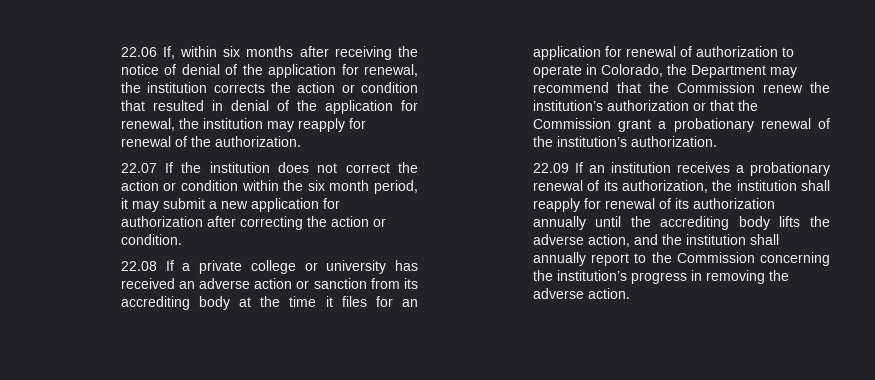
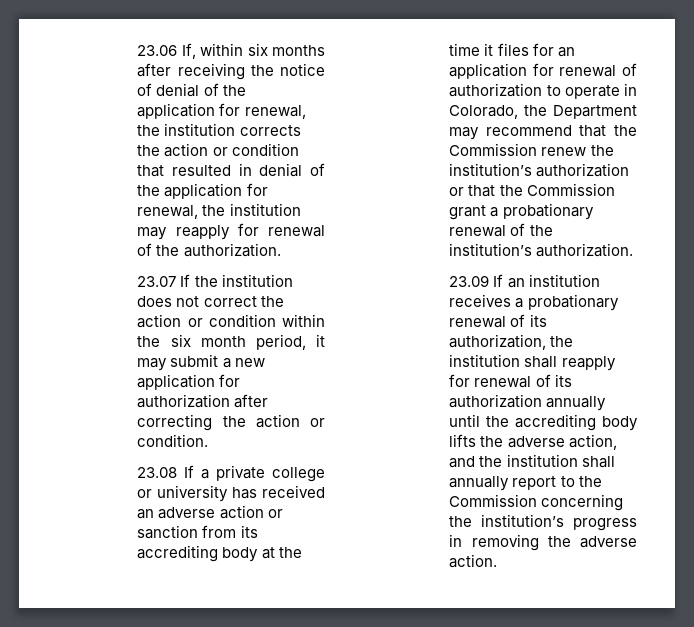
[120,47,157,57] 22.06 -> [137,45,178,56] 23.06
[120,163,157,173] 22.07 -> [137,276,177,287] 23.07
[120,261,157,271] 22.08 -> [137,467,178,478] 23.08
[532,163,569,173] 22.09 -> [449,275,490,287] 23.09

